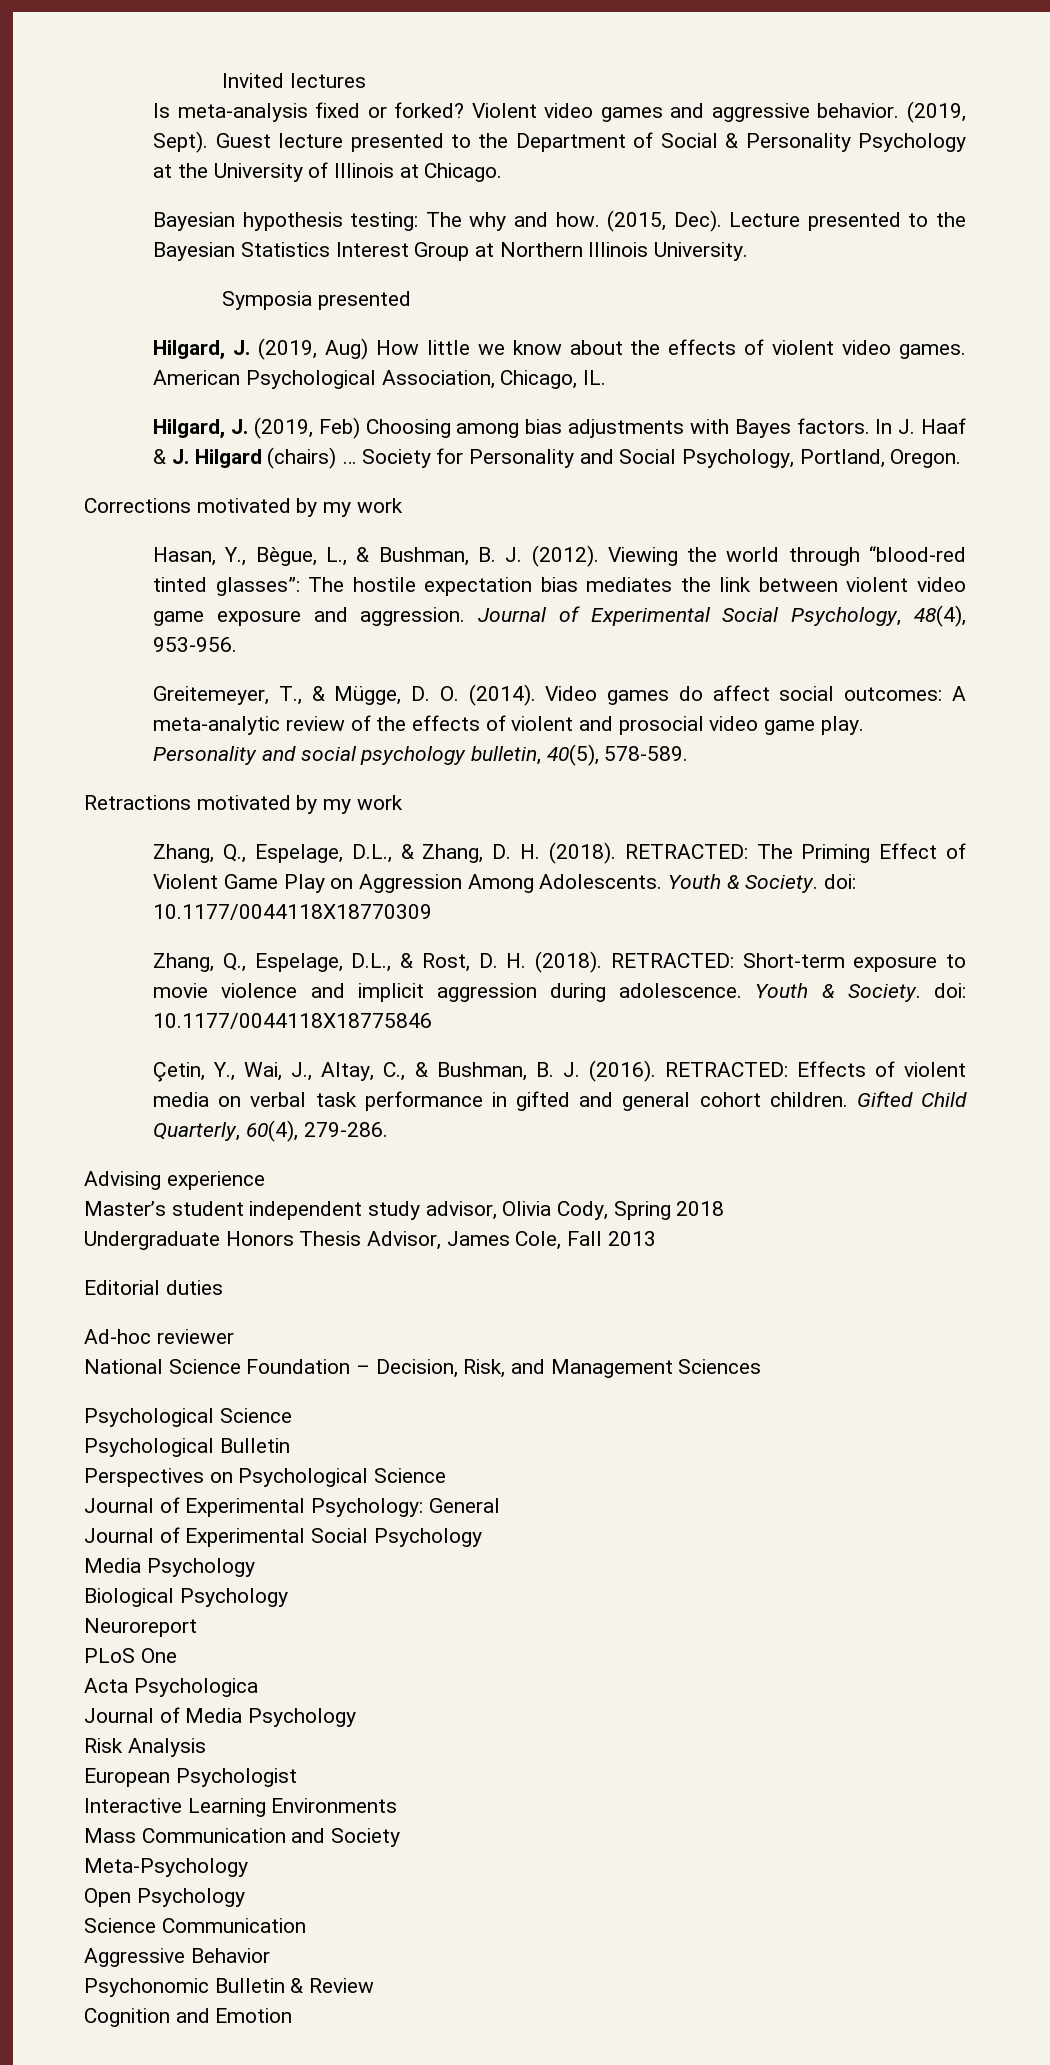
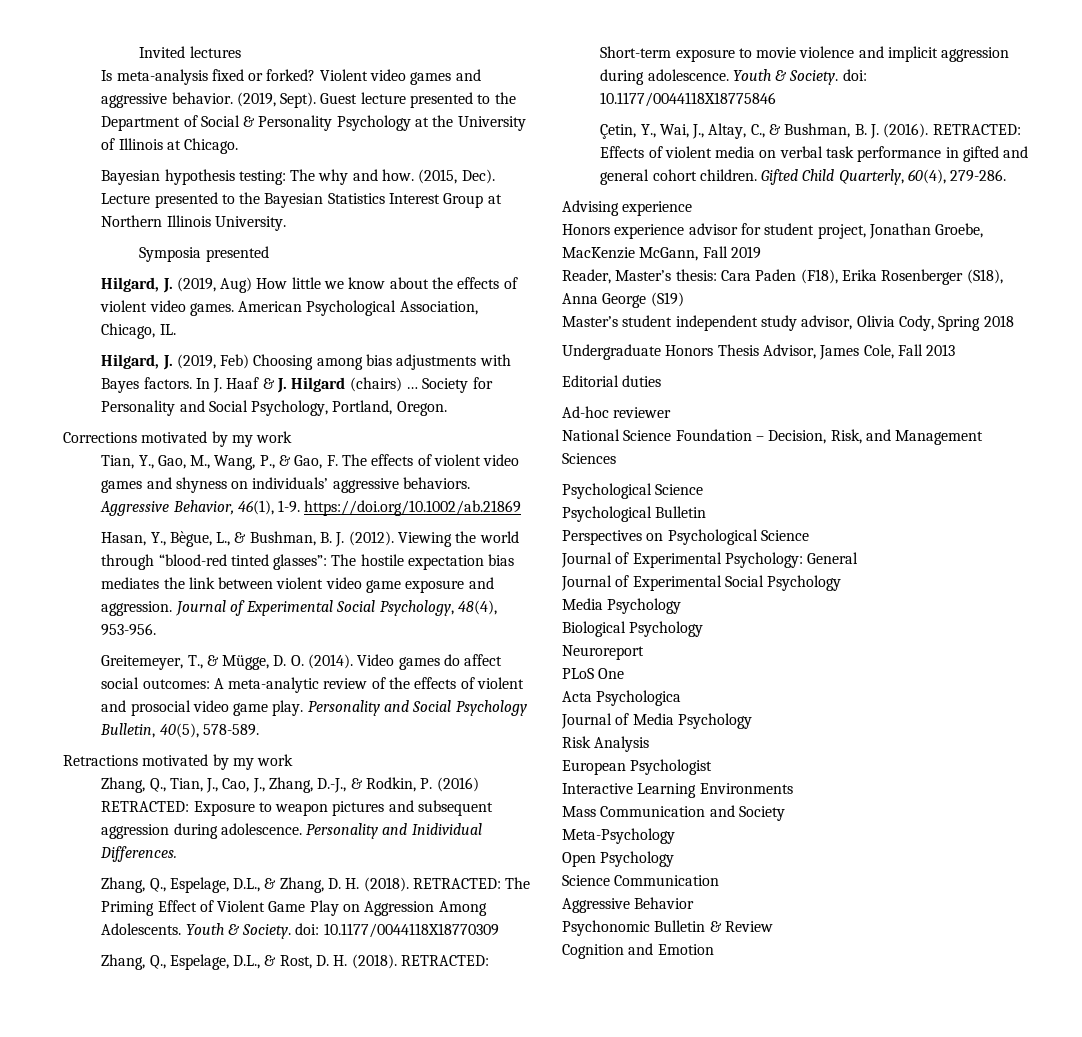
(403, 505) none -> [101,454,520,470] [101,477,471,493] [100,500,522,516] // Tian, Y., Gao, M., Wang, P., & Gao, F. The effects of violent video games and shyness on individuals’ aggressive behaviors. Aggressive Behavior, 46(1), 1-9. https://doi.org/10.1002/ab.21869
[300,746,541,765] social psychology bulletin, -> [412,700,527,716] [100,723,156,738] Social Psychology Bulletin,
(403, 802) none -> [101,777,479,793] [101,800,494,816] [101,823,482,839] [100,846,178,862] // Zhang, Q., Tian, J., Cao, J., Zhang, D.-J., & Rodkin, P. (2016) RETRACTED: Exposure to weapon pictures and subsequent aggression during adolescence. Personality and Inidividual Differences.
(265, 1180) none -> [562,223,984,239] [562,246,761,261] [562,269,1003,285] [562,292,684,308] // Honors experience advisor for student project, Jonathan Groebe, MacKenzie McGann, Fall 2019 // Reader, Master’s thesis: Cara Paden (F18), Erika Rosenberger (S18), Anna George (S19)

